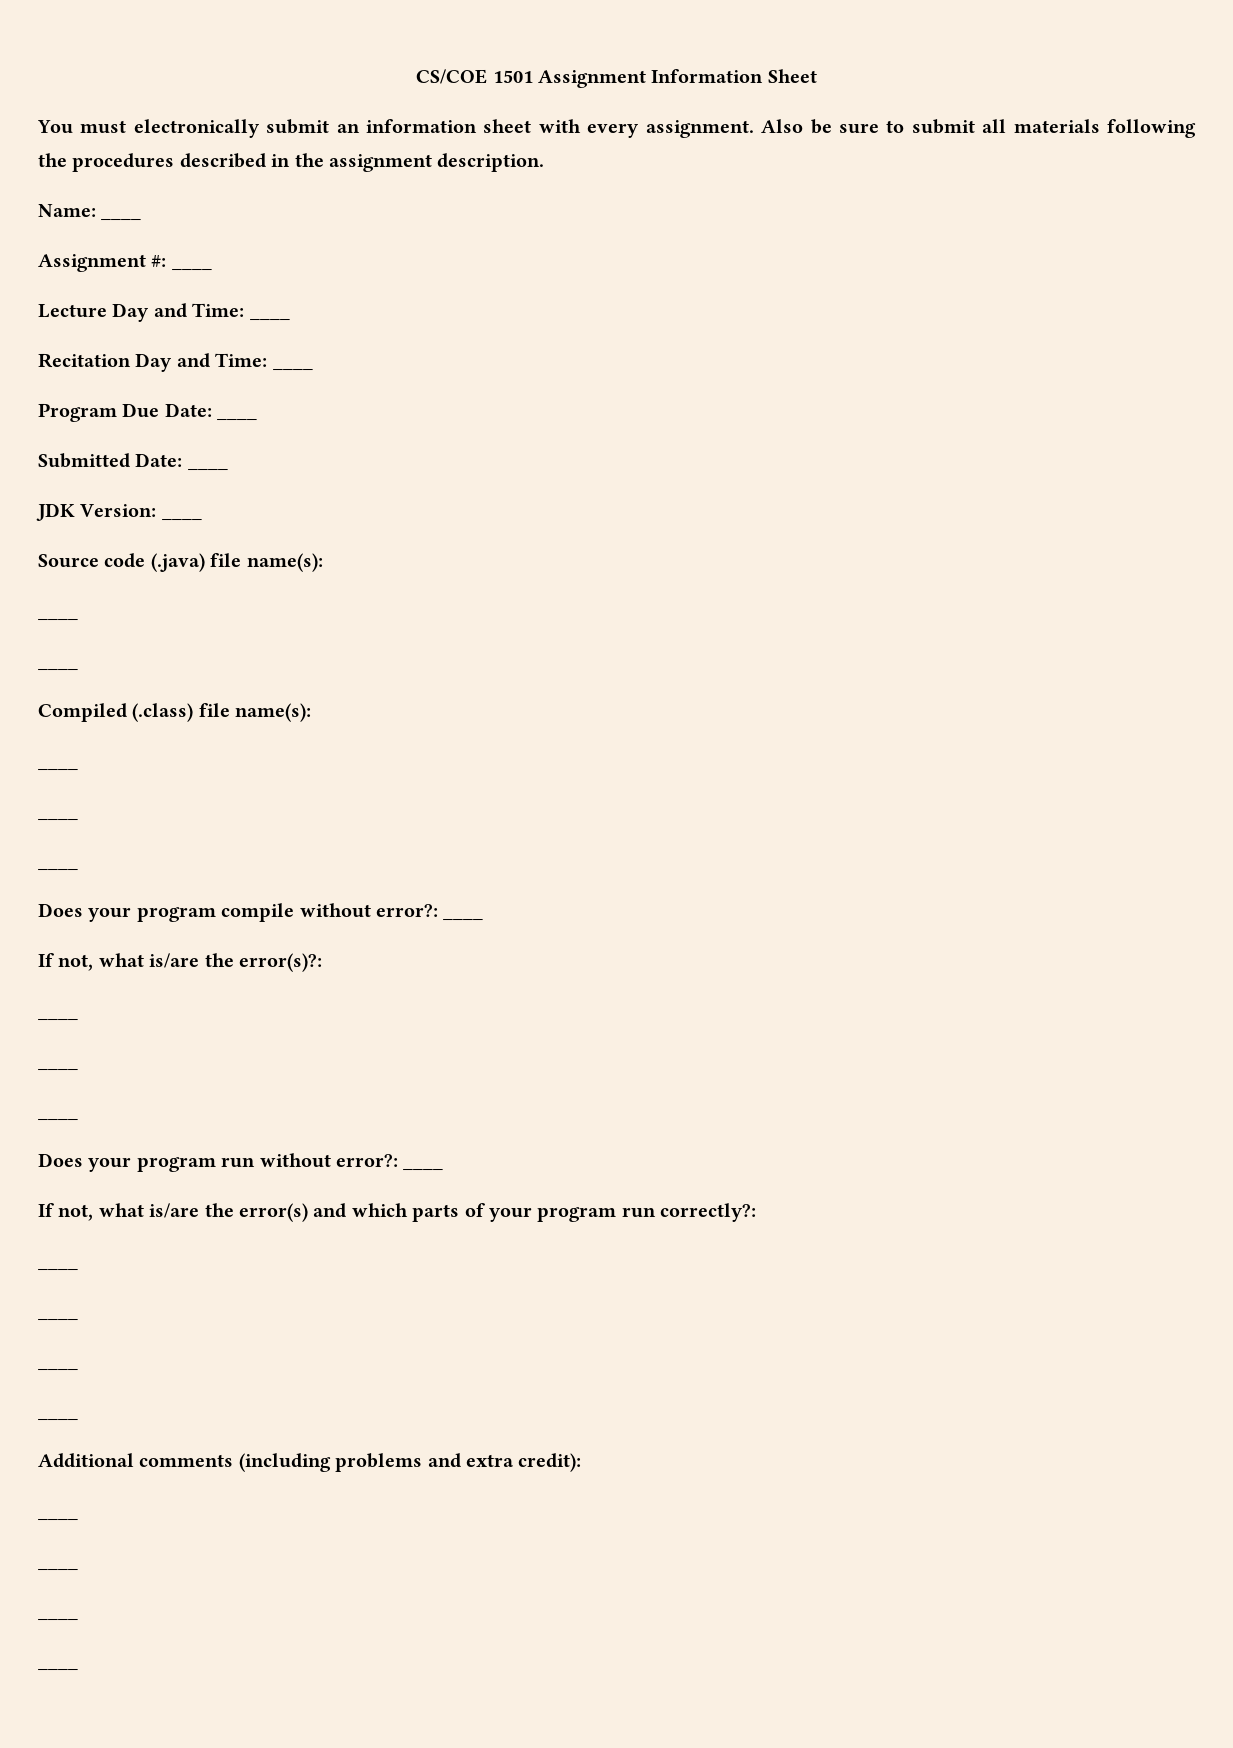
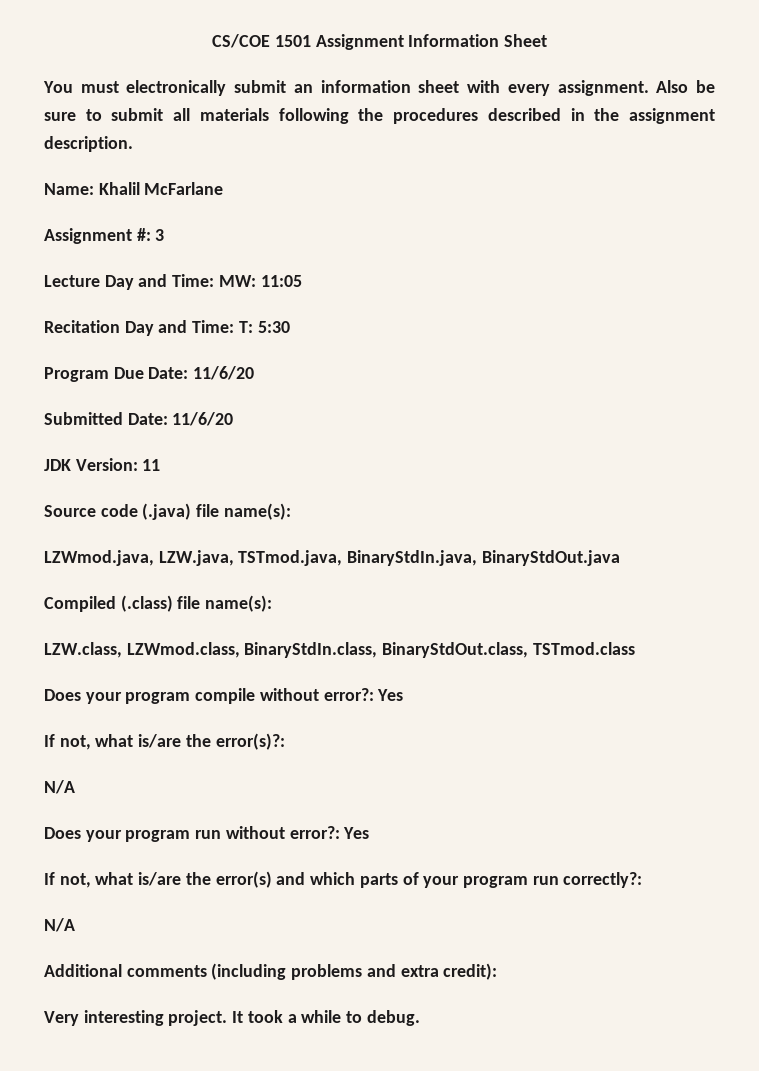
[101,217,142,221] ____ -> [98,182,224,195] Khalil McFarlane
[171,267,212,271] ____ -> [155,229,165,241] 3
[249,317,290,321] ____ -> [218,275,302,287] MW: 11:05
[272,367,313,371] ____ -> [238,321,290,333] T: 5:30
[217,417,258,421] ____ -> [193,366,255,380] 11/6/20
[187,467,228,471] ____ -> [172,412,234,426] 11/6/20
[161,517,202,521] ____ -> [142,459,161,471] 11
[38,617,78,621] [38,667,78,671] ____ // ____ -> [44,550,620,566] LZWmod.java, LZW.java, TSTmod.java, BinaryStdIn.java, BinaryStdOut.java
[38,767,78,771] [38,817,78,821] [38,867,78,871] ____ // ____ // ____ -> [44,642,635,658] LZW.class, LZWmod.class, BinaryStdIn.class, BinaryStdOut.class, TSTmod.class
[443,917,484,921] ____ -> [377,689,404,701] Yes
[38,1017,78,1021] [38,1067,78,1071] [38,1117,78,1121] ____ // ____ // ____ -> [44,780,75,794] N/A
[403,1167,444,1171] ____ -> [343,827,370,839] Yes
[38,1267,78,1271] [38,1317,78,1321] [38,1367,78,1371] [38,1417,78,1421] ____ // ____ // ____ // ____ -> [44,918,75,932] N/A
[38,1517,78,1521] [38,1567,78,1571] [38,1617,78,1621] [38,1667,78,1671] ____ // ____ // ____ // ____ -> [44,1010,420,1026] Very interesting project. It took a while to debug.

